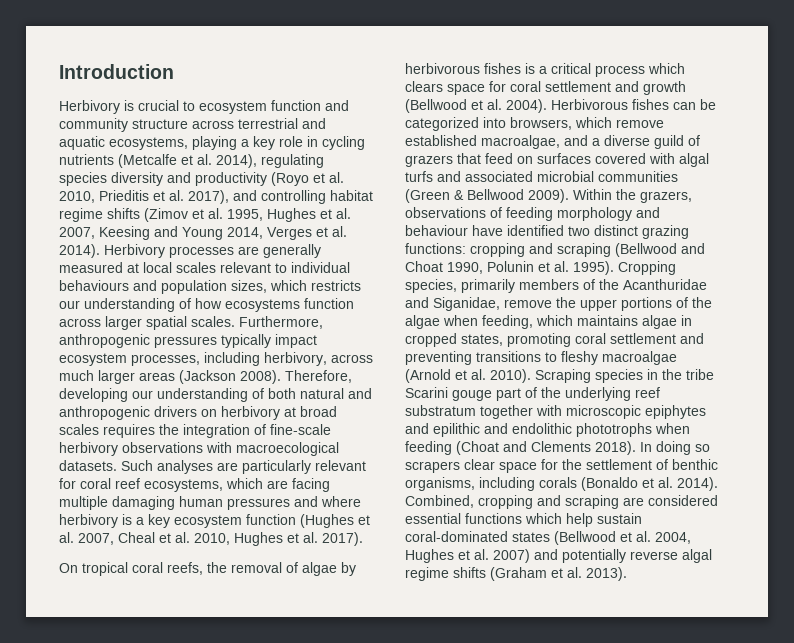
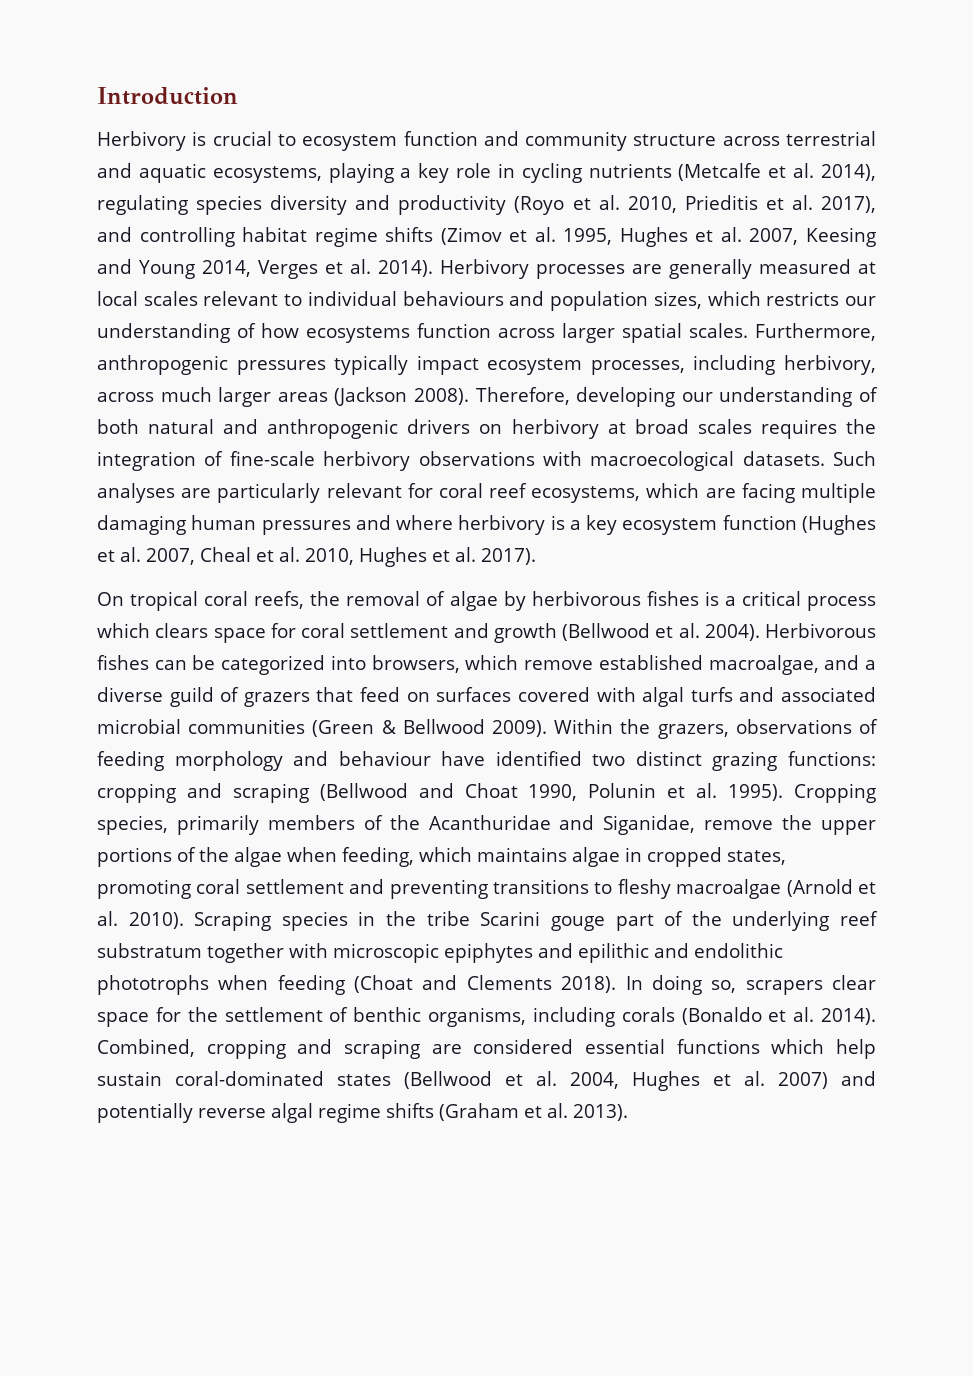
[695,444,710,452] so -> [711,980,737,993] so,

